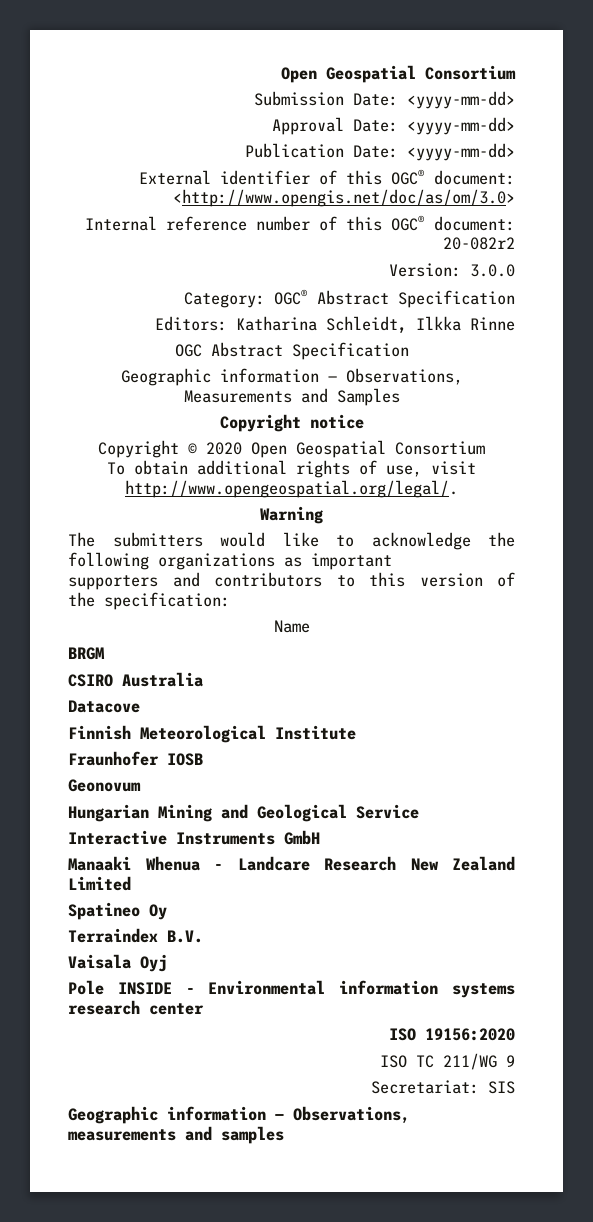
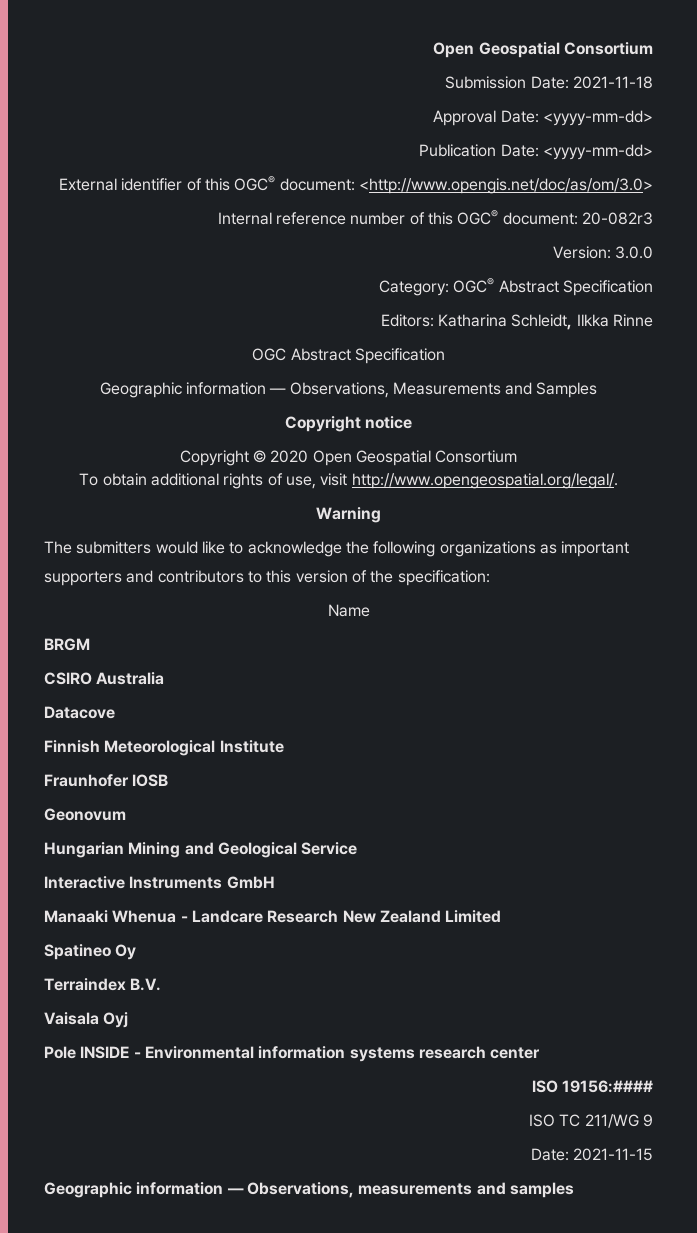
[407,91,515,109] <yyyy-mm-dd> -> [573,76,654,89] 2021-11-18
[443,237,515,250] 20-082r2 -> [582,212,653,225] 20-082r3
[425,1028,515,1041] 19156:2020 -> [562,1080,654,1093] 19156:####
[371,1080,515,1094] Secretariat: SIS -> [530,1148,654,1161] Date: 2021-11-15

